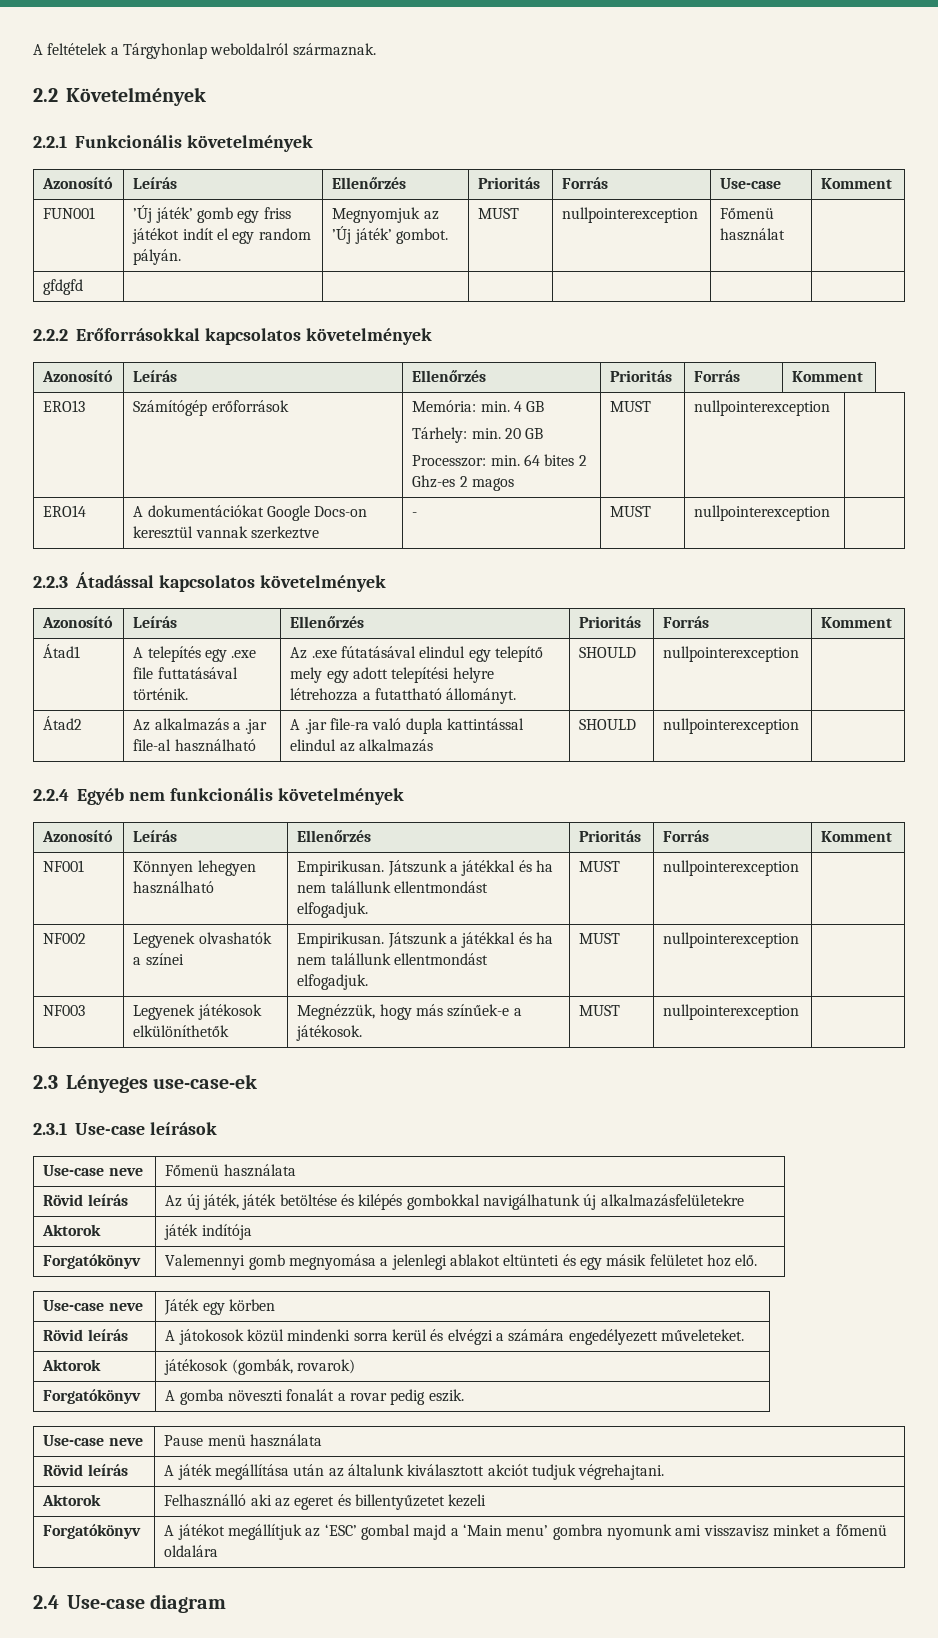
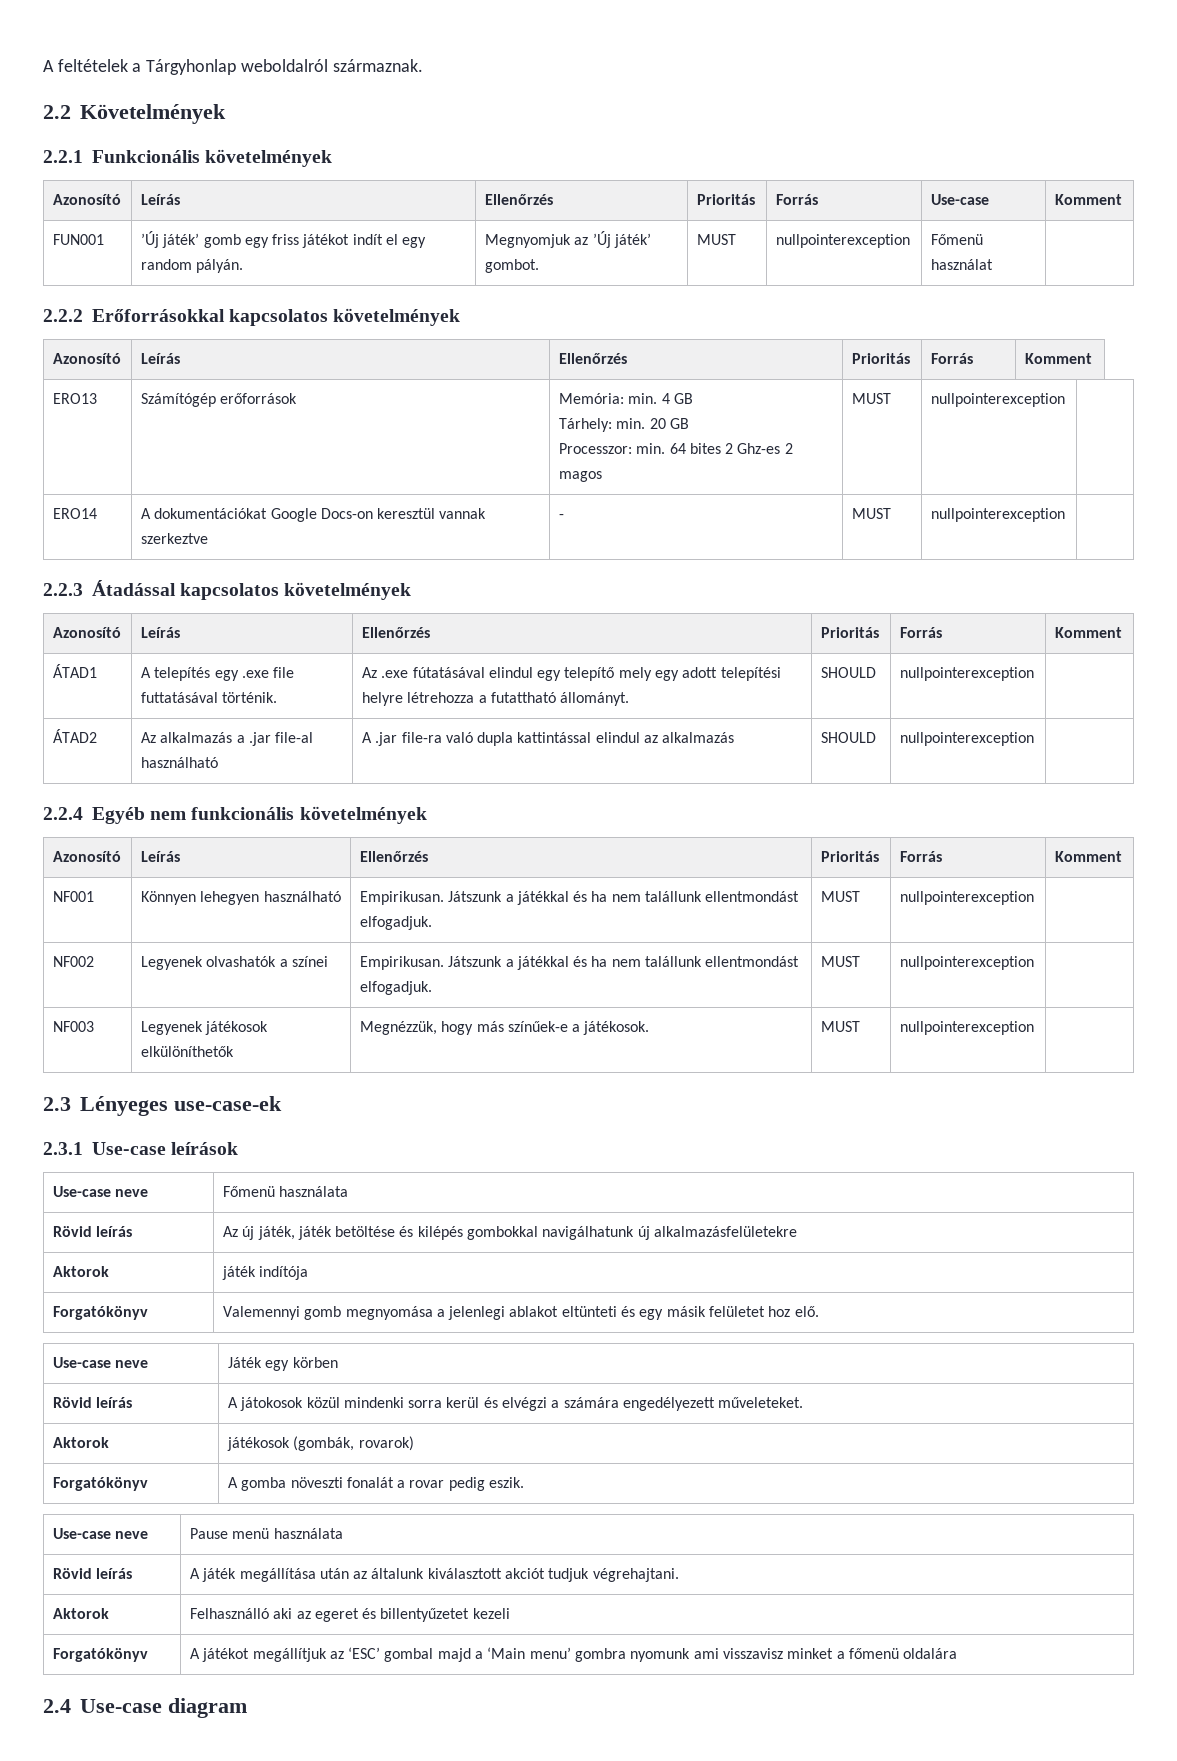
[43,279,84,295] // gfdgfd | | | | | | -> (993, 264) none
[43,644,81,658] Átad1 -> [52,664,97,678] ÁTAD1
[43,716,83,730] Átad2 -> [52,729,97,743] ÁTAD2

